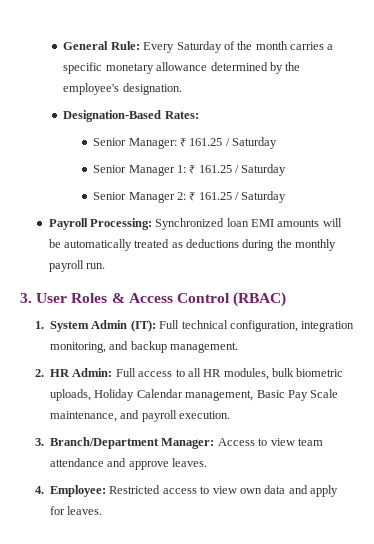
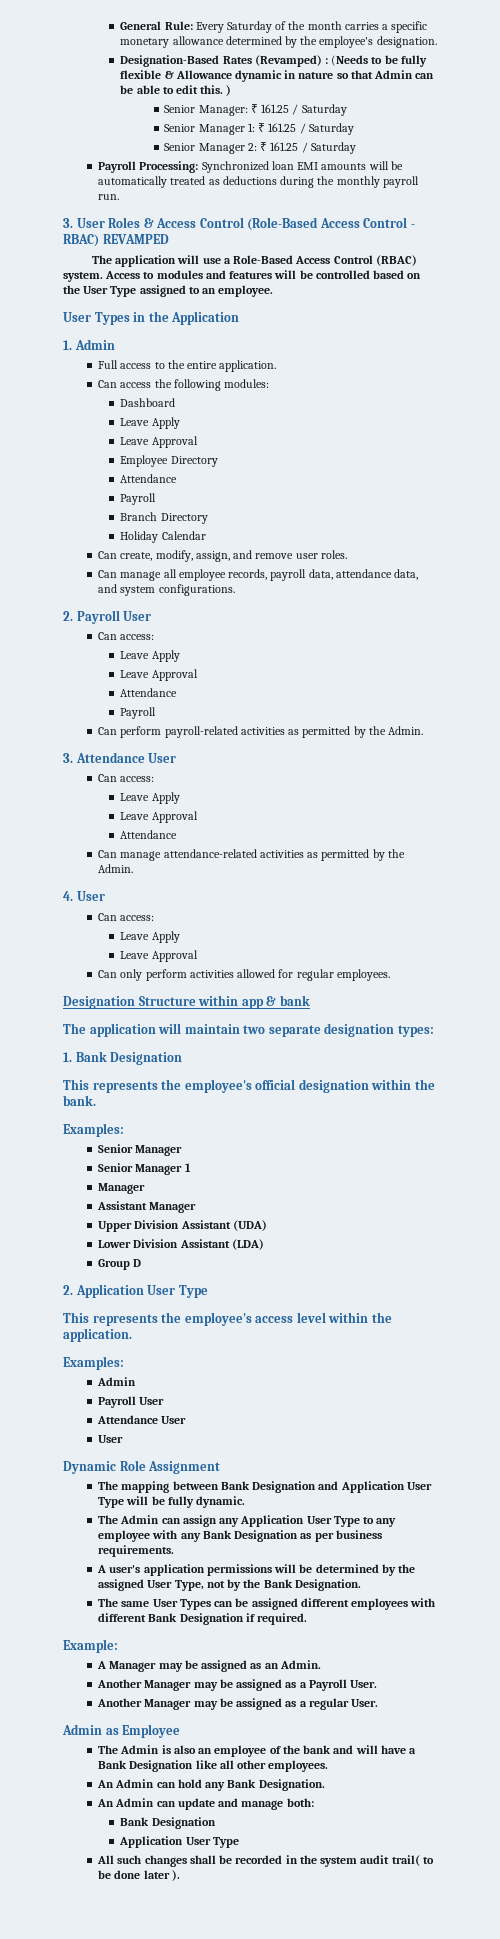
[164,111,199,119] Rates: -> [222,55,427,67] [120,70,435,82] [120,85,232,96] Rates (Revamped) : (Needs to be fully flexible & Allowance dynamic in nature so that Admin can be able to edit this. )
[233,292,287,307] [34,320,355,332] [50,341,239,353] [34,368,344,380] [50,389,339,401] [50,410,231,422] [34,437,323,449] [50,458,208,470] [34,485,339,497] [50,506,103,515] (RBAC) // 1. System Admin (IT): Full technical configuration, integration monitoring, and backup management. // 2. HR Admin: Full access to all HR modules, bulk biometric uploads, Holiday Calendar management, Basic Pay Scale maintenance, and payroll execution. // 3. Branch/Department Manager: Access to view team attendance and approve leaves. // 4. Employee: Restricted access to view own data and apply for leaves. -> [247,217,415,231] [63,234,169,247] [91,255,417,267] [63,270,422,282] [63,285,274,297] [63,311,240,325] [63,339,115,350] [98,360,277,372] [98,379,270,391] [120,398,176,407] [120,417,180,429] [120,436,198,448] [120,455,218,467] [120,474,178,483] [120,493,157,505] [120,512,208,524] [120,531,206,543] [98,550,347,562] [98,569,419,581] [98,584,235,596] [63,610,152,624] [98,632,155,640] [120,650,180,662] [120,669,198,681] [120,688,178,697] [120,707,157,719] [98,726,424,738] [63,752,177,763] [98,774,155,782] [120,792,180,804] [120,811,198,823] [120,830,178,839] [98,849,405,861] [98,864,134,873] [63,891,105,901] [98,913,155,921] [120,931,180,943] [120,950,198,962] [98,969,390,981] [63,995,310,1009] [63,1023,434,1037] [63,1051,183,1065] [63,1079,435,1093] [63,1095,96,1106] [63,1123,124,1137] [98,1144,183,1156] [98,1163,191,1175] [98,1183,146,1194] [97,1201,197,1213] [98,1220,267,1232] [98,1239,264,1250] [98,1259,142,1270] [63,1284,208,1298] [63,1312,392,1326] [63,1328,132,1342] [63,1356,124,1370] [97,1377,137,1386] [98,1396,165,1408] [97,1415,187,1424] [98,1435,124,1443] [63,1460,221,1474] [98,1481,432,1493] [98,1496,246,1508] [98,1515,397,1527] [98,1530,382,1542] [98,1545,175,1557] [97,1564,416,1576] [98,1579,361,1591] [98,1598,436,1610] [98,1613,308,1625] [63,1639,118,1653] [97,1660,321,1672] [97,1679,378,1691] [97,1698,379,1710] [62,1724,181,1738] [98,1745,417,1757] [98,1760,329,1772] [97,1779,325,1791] [97,1798,314,1810] [120,1817,216,1829] [119,1836,239,1848] [97,1855,434,1867] [98,1870,180,1881] (Role-Based Access Control - RBAC) REVAMPED // The application will use a Role-Based Access Control (RBAC) system. Access to modules and features will be controlled based on the User Type assigned to an employee. // User Types in the Application // 1. Admin // Full access to the entire application. // Can access the following modules: // Dashboard // Leave Apply // Leave Approval // Employee Directory // Attendance // Payroll // Branch Directory // Holiday Calendar // Can create, modify, assign, and remove user roles. // Can manage all employee records, payroll data, attendance data, and system configurations. // 2. Payroll User // Can access: // Leave Apply // Leave Approval // Attendance // Payroll // Can perform payroll-related activities as permitted by the Admin. // 3. Attendance User // Can access: // Leave Apply // Leave Approval // Attendance // Can manage attendance-related activities as permitted by the Admin. // 4. User // Can access: // Leave Apply // Leave Approval // Can only perform activities allowed for regular employees. // Designation Structure within app & bank // The application will maintain two separate designation types: // 1. Bank Designation // This represents the employee's official designation within the bank. // Examples: // Senior Manager // Senior Manager 1 // Manager // Assistant Manager // Upper Division Assistant (UDA) // Lower Division Assistant (LDA) // Group D // 2. Application User Type // This represents the employee's access level within the application. // Examples: // Admin // Payroll User // Attendance User // User // Dynamic Role Assignment // The mapping between Bank Designation and Application User Type will be fully dynamic. // The Admin can assign any Application User Type to any employee with any Bank Designation as per business requirements. // A user's application permissions will be determined by the assigned User Type, not by the Bank Designation. // The same User Types can be assigned different employees with different Bank Designation if required. // Example: // A Manager may be assigned as an Admin. // Another Manager may be assigned as a Payroll User. // Another Manager may be assigned as a regular User. // Admin as Employee // The Admin is also an employee of the bank and will have a Bank Designation like all other employees. // An Admin can hold any Bank Designation. // An Admin can update and manage both: // Bank Designation // Application User Type // All such changes shall be recorded in the system audit trail( to be done later ).

